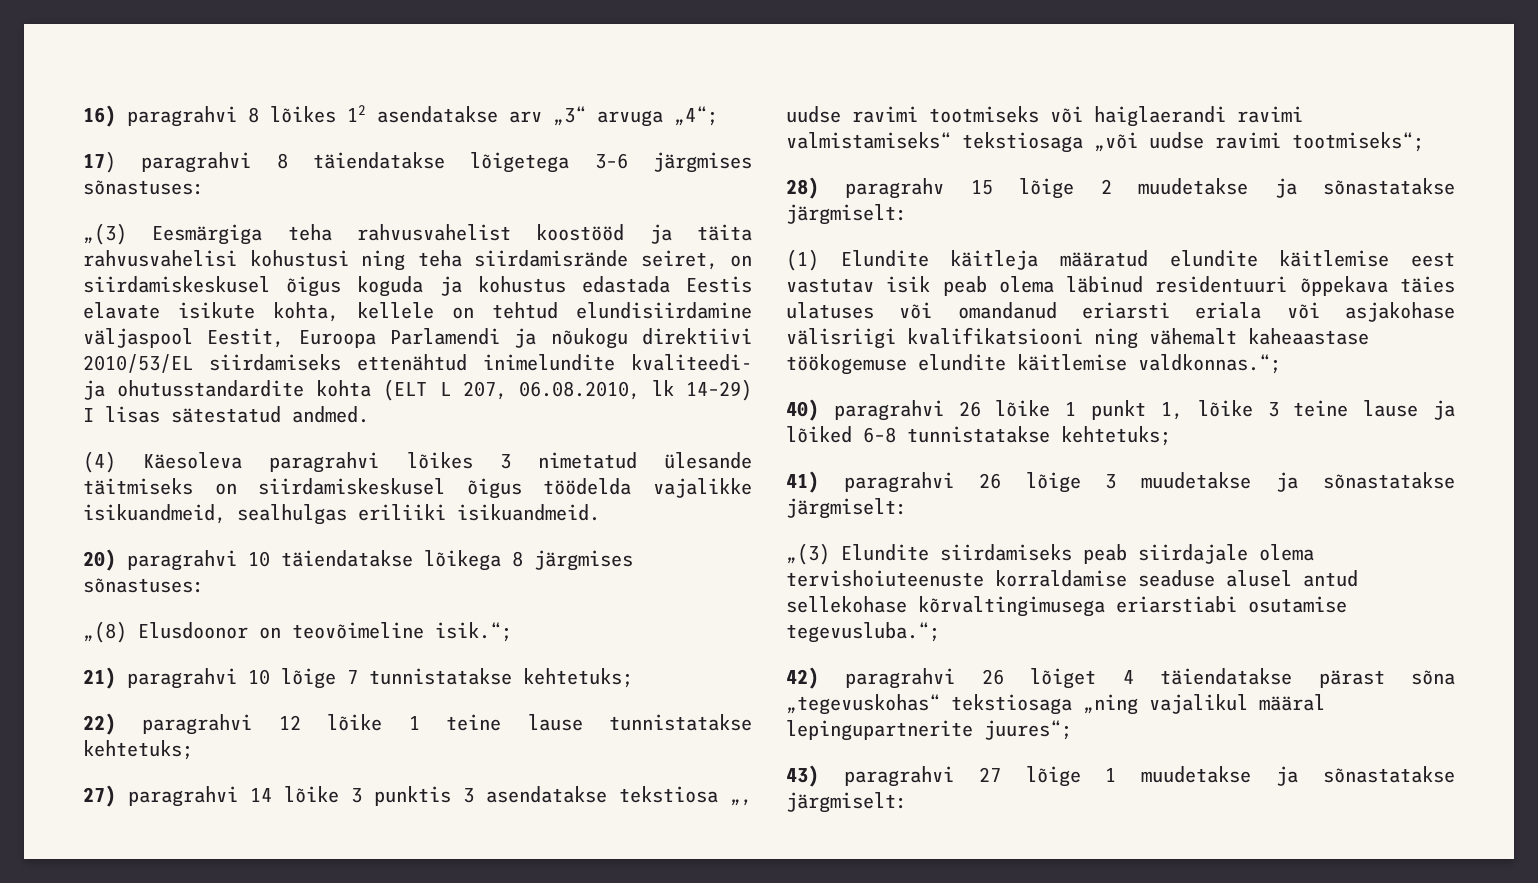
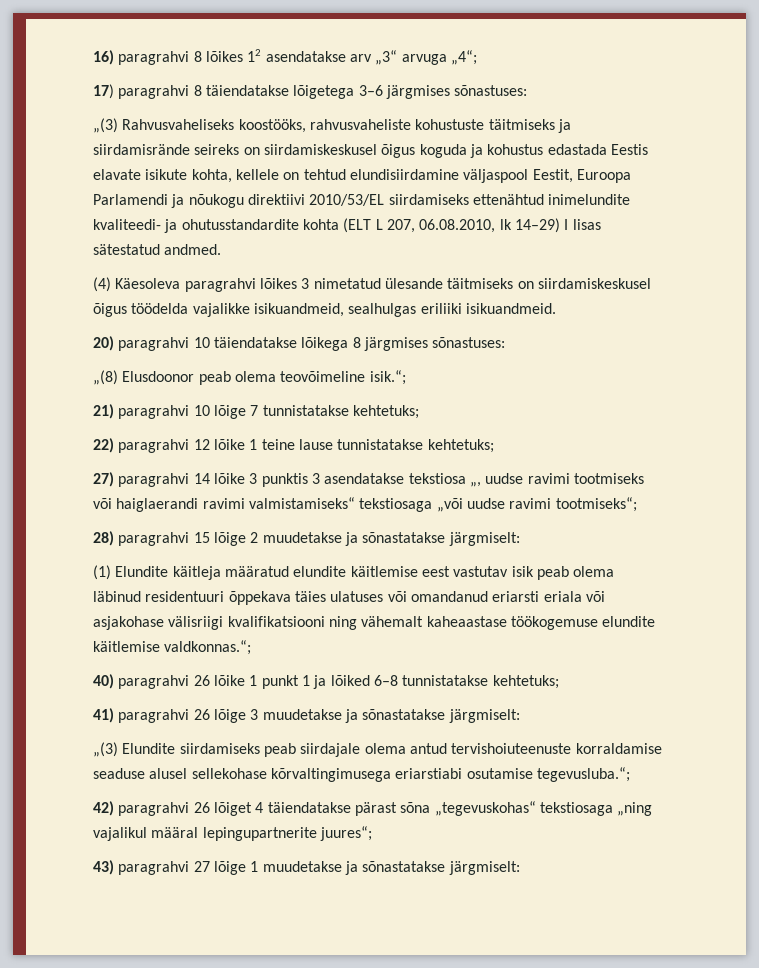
[152,224,752,245] [83,250,718,271] Eesmärgiga teha rahvusvahelist koostööd ja täita rahvusvahelisi kohustusi ning teha siirdamisrände seiret, -> [122,119,571,133] [93,144,240,155] Rahvusvaheliseks koostööks, rahvusvaheliste kohustuste täitmiseks ja siirdamisrände seireks
[259,627,281,639] on -> [198,371,276,385] peab olema
[845,178,945,199] paragrahv -> [118,532,190,546] paragrahvi
[1160,400,1419,420] 1, lõike 3 teine lause -> [301,675,310,686] 1
(1314, 552) none -> [409,743,447,754] antud
[1303,570,1358,587] antud -> (188, 773) none

